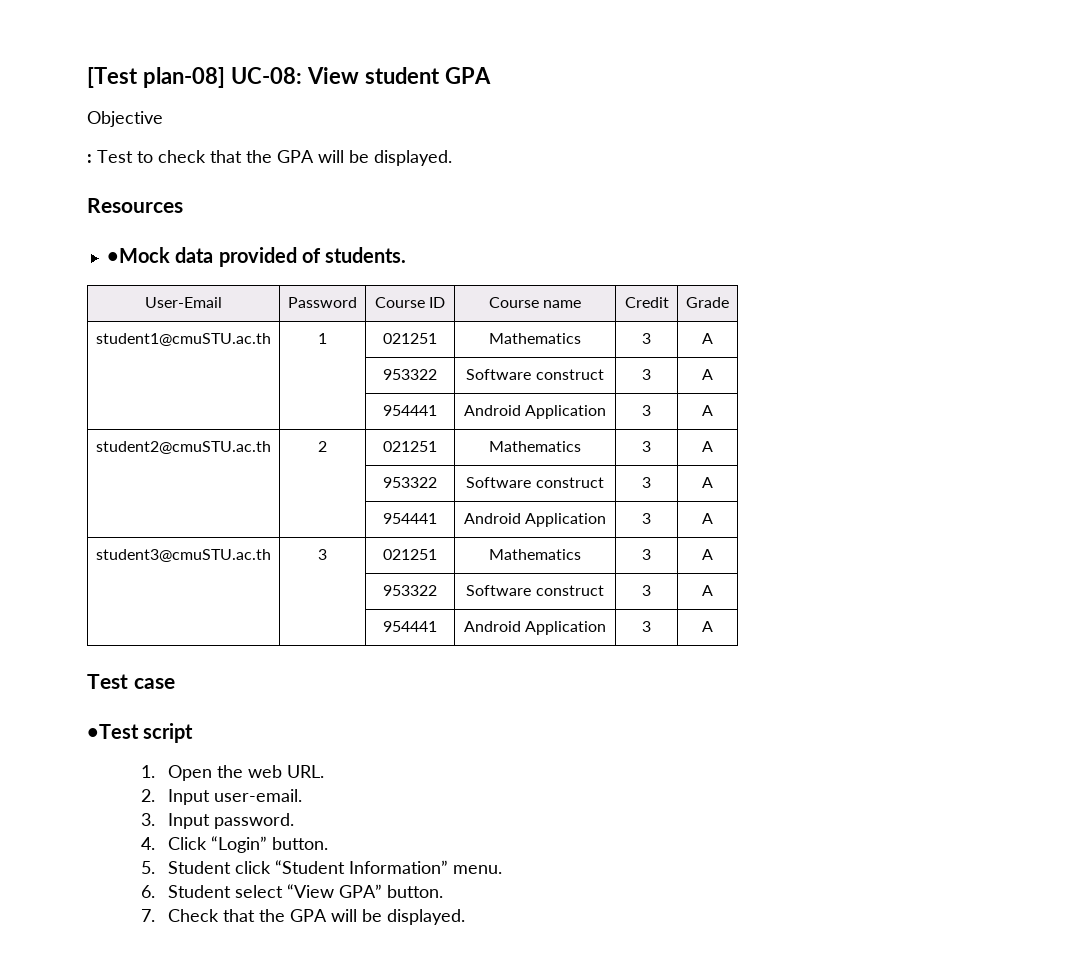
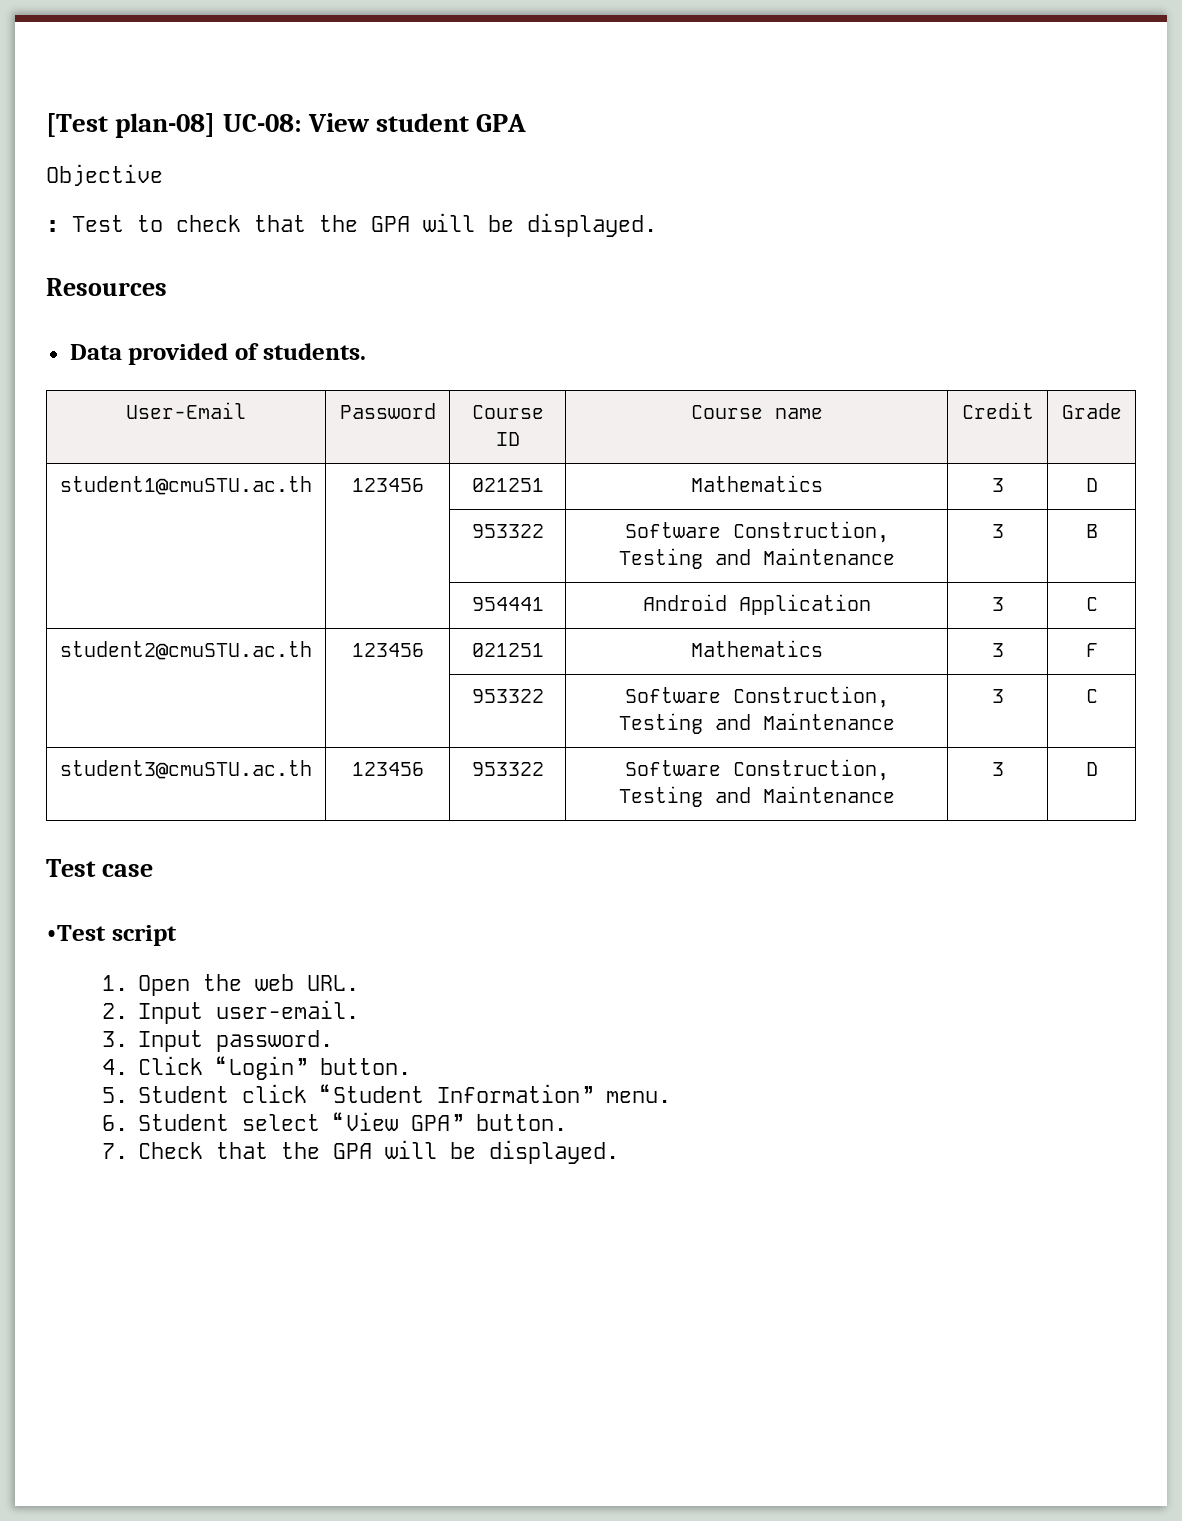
[106,247,214,263] •Mock data -> [69,344,122,360] Data
[318,333,327,344] [383,333,437,344] [489,333,581,344] [642,333,651,344] [702,333,713,344] [383,369,437,380] [466,369,604,380] [642,369,651,380] [702,369,713,380] [383,405,437,416] [463,405,607,419] [642,405,651,416] [702,405,713,416] 1 | 021251 | Mathematics | 3 | A // | | 953322 | Software construct | 3 | A // | | 954441 | Android Application | 3 | A -> [351,478,424,492] [471,478,544,492] [690,475,823,492] [991,478,1004,492] [1085,478,1098,492] [471,524,544,538] [624,521,889,543] [618,548,895,569] [991,524,1004,538] [1085,524,1098,538] [471,597,544,611] [642,594,871,615] [991,597,1004,611] [1085,597,1098,611] 123456 | 021251 | Mathematics | 3 | D // | | 953322 | Software Construction, Testing and Maintenance | 3 | B // | | 954441 | Android Application | 3 | C
[318,441,327,452] [383,441,437,452] [489,441,581,452] [642,441,651,452] [702,441,713,452] [383,477,437,488] [466,477,604,488] [642,477,651,488] [702,477,713,488] [383,513,437,524] [463,513,607,527] [642,513,651,524] [702,513,713,524] [96,549,271,562] [318,549,327,560] [383,549,437,560] [489,549,581,560] [642,549,651,560] [702,549,713,560] [383,585,437,596] [466,585,604,596] [642,585,651,596] [702,585,713,596] [383,621,437,632] [463,621,607,635] [642,621,651,632] [702,621,713,632] 2 | 021251 | Mathematics | 3 | A // | | 953322 | Software construct | 3 | A // | | 954441 | Android Application | 3 | A // student3@cmuSTU.ac.th | 3 | 021251 | Mathematics | 3 | A // | | 953322 | Software construct | 3 | A // | | 954441 | Android Application | 3 | A -> [351,643,424,657] [471,643,544,657] [690,640,823,657] [991,643,1004,657] [1085,643,1098,657] [471,689,544,703] [624,686,889,708] [618,713,895,734] [991,689,1004,703] [1085,689,1098,703] [60,760,312,779] [351,762,424,776] [471,762,544,776] [624,759,889,781] [618,786,895,807] [991,762,1004,776] [1085,762,1098,776] 123456 | 021251 | Mathematics | 3 | F // | | 953322 | Software Construction, Testing and Maintenance | 3 | C // student3@cmuSTU.ac.th | 123456 | 953322 | Software Construction, Testing and Maintenance | 3 | D

